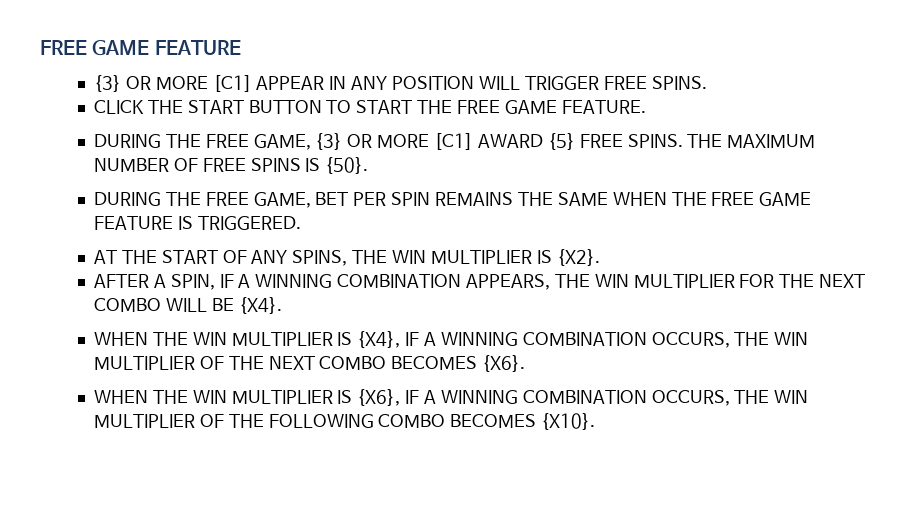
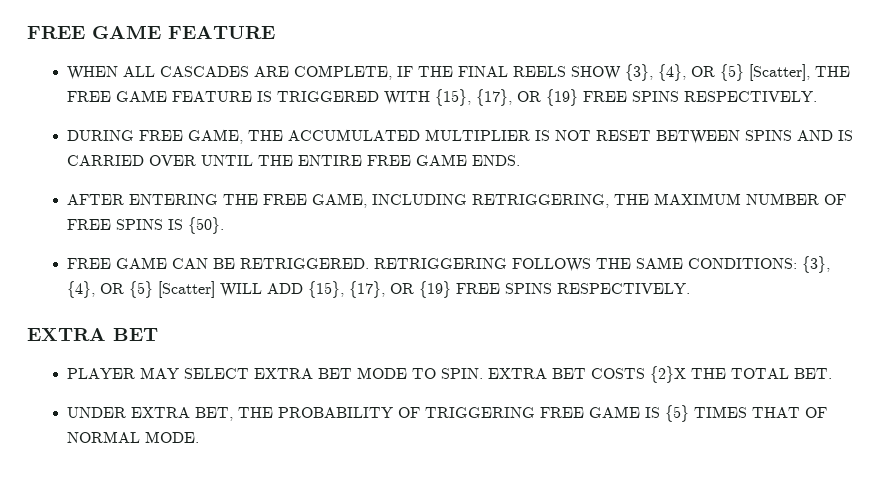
[94,75,707,92] [94,100,646,114] [94,133,683,150] {3} OR MORE [C1] APPEAR IN ANY POSITION WILL TRIGGER FREE SPINS. // CLICK THE START BUTTON TO START THE FREE GAME FEATURE. // DURING THE FREE GAME, {3} OR MORE [C1] AWARD {5} FREE SPINS. -> [67,64,851,81] [67,89,818,106] [67,129,854,144] [67,154,521,166] [67,193,610,208] WHEN ALL CASCADES ARE COMPLETE, IF THE FINAL REELS SHOW {3}, {4}, OR {5} [Scatter], THE FREE GAME FEATURE IS TRIGGERED WITH {15}, {17}, OR {19} FREE SPINS RESPECTIVELY. // DURING FREE GAME, THE ACCUMULATED MULTIPLIER IS NOT RESET BETWEEN SPINS AND IS CARRIED OVER UNTIL THE ENTIRE FREE GAME ENDS. // AFTER ENTERING THE FREE GAME, INCLUDING RETRIGGERING,
[94,192,812,208] [94,216,301,230] [94,249,600,266] [94,274,866,290] [94,297,282,314] [94,331,809,348] [94,355,526,372] [94,389,809,406] [94,413,596,430] DURING THE FREE GAME, BET PER SPIN REMAINS THE SAME WHEN THE FREE GAME FEATURE IS TRIGGERED. // AT THE START OF ANY SPINS, THE WIN MULTIPLIER IS {X2}. // AFTER A SPIN, IF A WINNING COMBINATION APPEARS, THE WIN MULTIPLIER FOR THE NEXT COMBO WILL BE {X4}. // WHEN THE WIN MULTIPLIER IS {X4}, IF A WINNING COMBINATION OCCURS, THE WIN MULTIPLIER OF THE NEXT COMBO BECOMES {X6}. // WHEN THE WIN MULTIPLIER IS {X6}, IF A WINNING COMBINATION OCCURS, THE WIN MULTIPLIER OF THE FOLLOWING COMBO BECOMES {X10}. -> [67,256,831,273] [67,281,691,298] [27,328,158,341] [67,366,833,383] [67,405,828,422] [67,431,200,443] FREE GAME CAN BE RETRIGGERED. RETRIGGERING FOLLOWS THE SAME CONDITIONS: {3}, {4}, OR {5} [Scatter] WILL ADD {15}, {17}, OR {19} FREE SPINS RESPECTIVELY. // EXTRA BET // PLAYER MAY SELECT EXTRA BET MODE TO SPIN. EXTRA BET COSTS {2}X THE TOTAL BET. // UNDER EXTRA BET, THE PROBABILITY OF TRIGGERING FREE GAME IS {5} TIMES THAT OF NORMAL MODE.

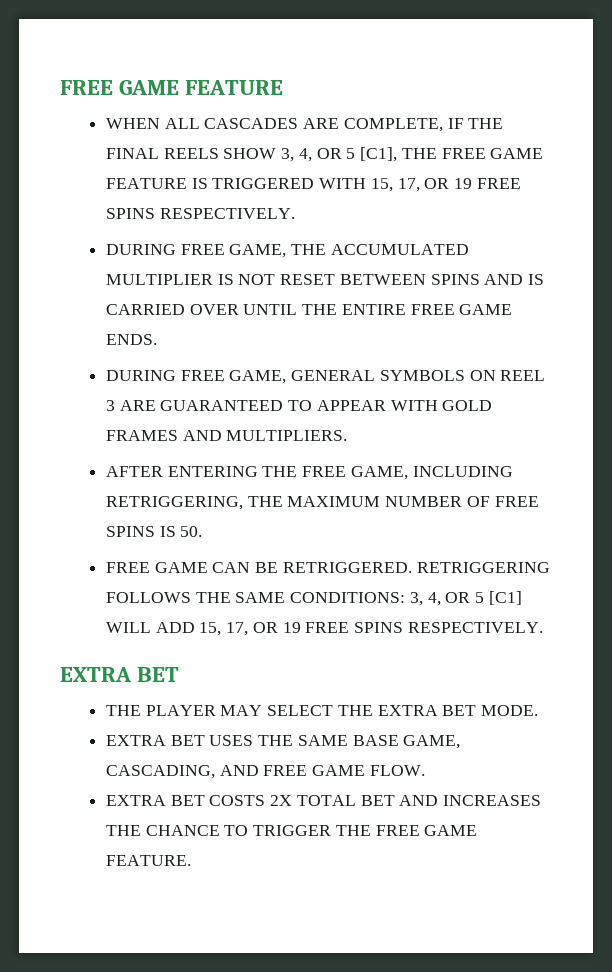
[625,64,811,81] {3}, {4}, OR {5} [Scatter], -> [281,147,398,162] 3, 4, OR 5 [C1],
[435,89,579,106] {15}, {17}, OR {19} -> [370,178,473,192] 15, 17, OR 19
(521, 160) none -> [105,370,546,384] [105,400,493,411] [105,430,348,441] // DURING FREE GAME, GENERAL SYMBOLS ON REEL 3 ARE GUARANTEED TO APPEAR WITH GOLD FRAMES AND MULTIPLIERS.
[188,217,225,234] {50}. -> [180,526,203,537] 50.
[802,256,831,273] [67,281,452,298] {3}, {4}, OR {5} [Scatter] WILL ADD {15}, {17}, OR {19} -> [409,591,522,606] [105,622,301,636] 3, 4, OR 5 [C1] WILL ADD 15, 17, OR 19
(158, 334) none -> [105,705,141,716] THE
[254,366,833,383] [67,405,828,422] [67,431,200,443] EXTRA BET MODE TO SPIN. EXTRA BET COSTS {2}X THE TOTAL BET. // UNDER EXTRA BET, THE PROBABILITY OF TRIGGERING FREE GAME IS {5} TIMES THAT OF NORMAL MODE. -> [337,705,539,716] [105,735,461,749] [105,765,425,779] [105,795,542,806] [105,825,478,836] [105,855,191,866] THE EXTRA BET MODE. // EXTRA BET USES THE SAME BASE GAME, CASCADING, AND FREE GAME FLOW. // EXTRA BET COSTS 2X TOTAL BET AND INCREASES THE CHANCE TO TRIGGER THE FREE GAME FEATURE.

